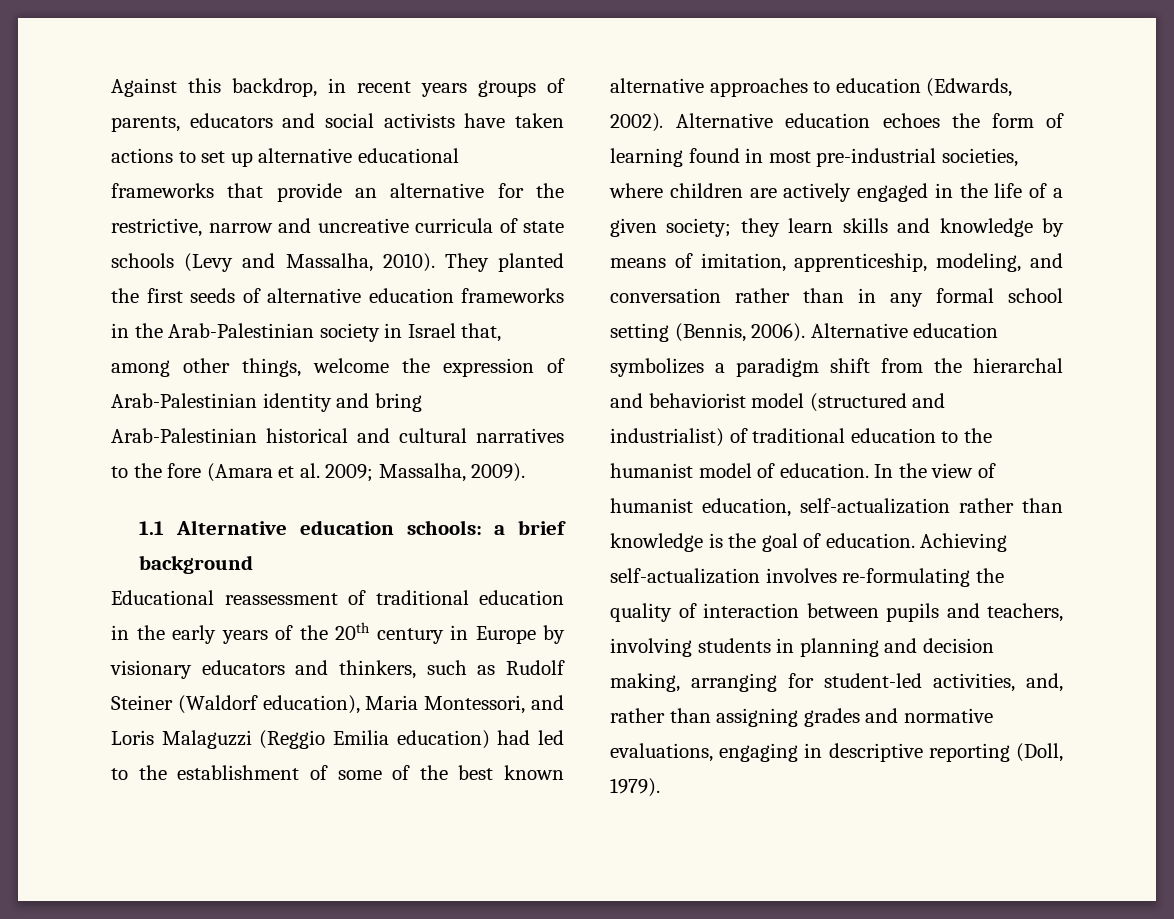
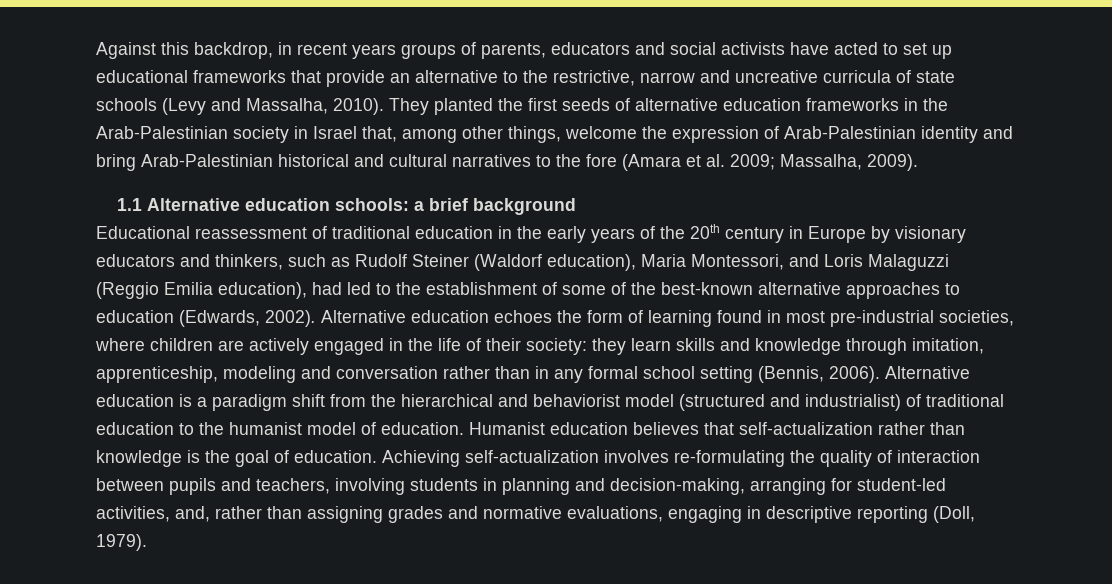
[515,113,565,128] [111,148,173,163] taken actions -> [834,42,878,55] acted
[258,148,353,163] alternative -> (952, 52) none
[497,183,524,198] for -> [503,71,518,83] to
[396,730,490,749] education) -> [218,282,307,299] education),
[458,765,564,780] best known -> [661,282,753,295] best-known
[1053,188,1063,198] [610,218,732,237] a given society; -> [486,338,587,355] their society:
[1042,218,1064,237] [610,253,693,268] by means of -> [846,338,907,355] through
[936,253,1022,272] modeling, -> [223,366,296,383] modeling
[610,358,704,377] symbolizes -> [179,394,192,407] is
[973,358,1063,373] hierarchal -> [401,394,493,407] hierarchical
[874,463,996,478] [610,498,791,517] In the view of humanist education, -> [469,422,734,435] Humanist education believes that
[922,638,994,653] [610,673,680,692] decision making, -> [610,478,745,495] decision-making,

